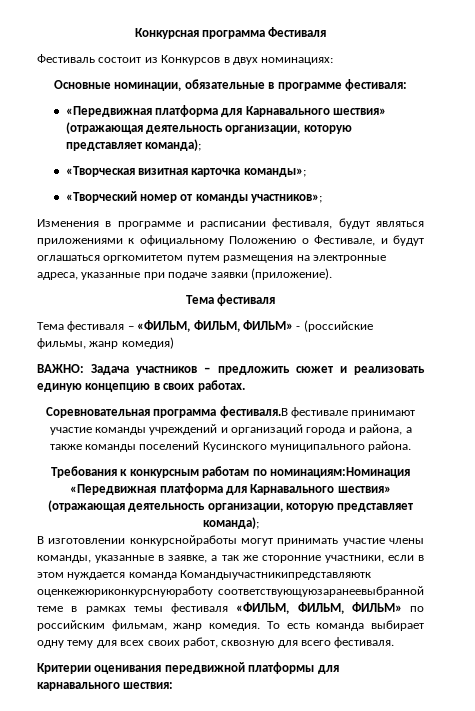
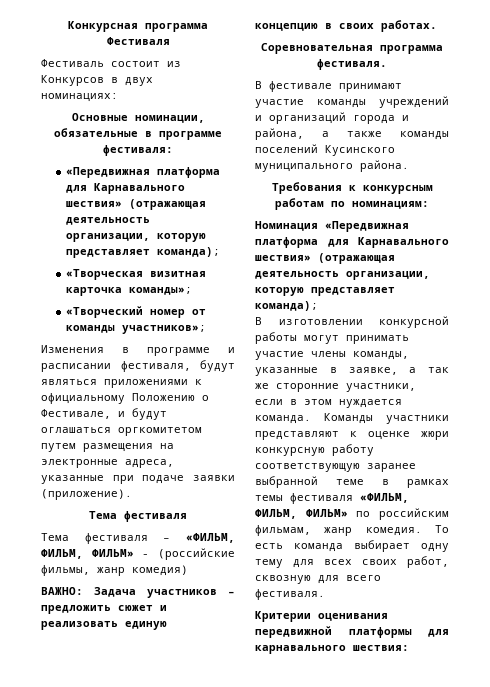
[219,406,288,418] фестиваля.В -> [317,59,387,70] [255,81,262,89] фестиваля. // В
[269,467,410,478] номинациям:Номинация -> [352,201,429,209] [255,221,318,231] номинациям: // Номинация
[129,535,237,546] конкурснойработы -> [379,316,449,328] [255,332,297,344] конкурсной работы
[128,570,372,580] [37,586,424,597] команда Командыучастникипредставляютк оценкежюриконкурснуюработу соответствующуюзаранеевыбранной -> [255,413,449,424] [255,431,449,440] [255,444,374,456] [255,463,416,472] [255,476,318,488] команда. Команды участники представляют к оценке жюри конкурсную работу соответствующую заранее выбранной

